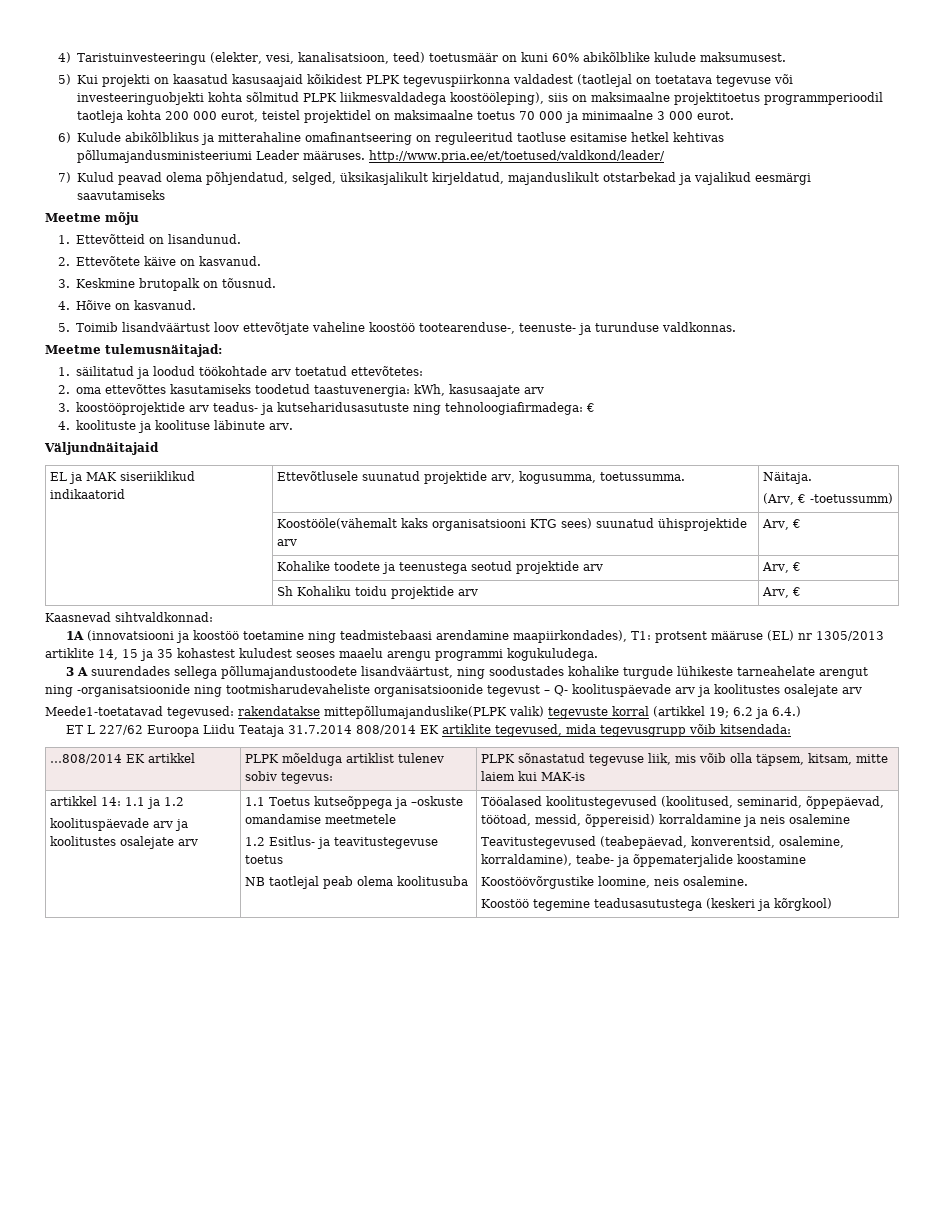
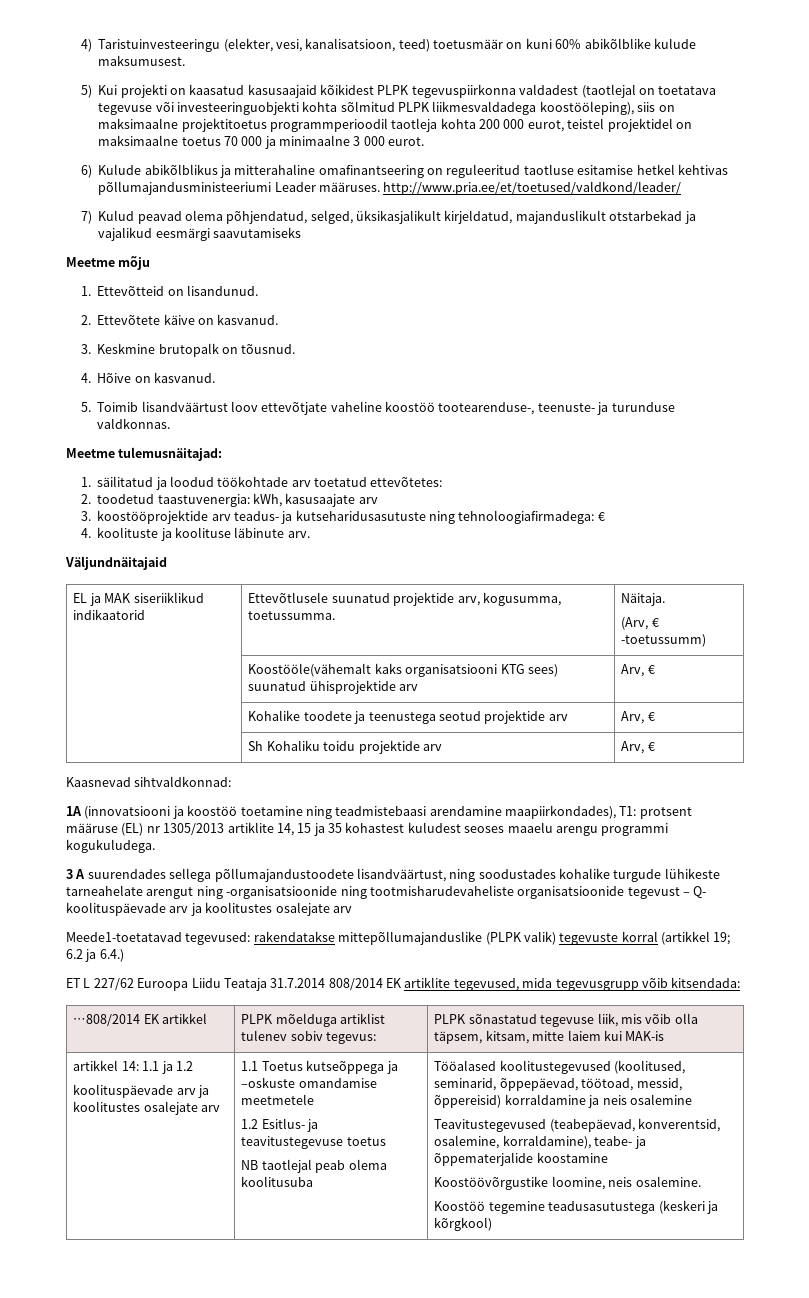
[76,384,252,394] oma ettevõttes kasutamiseks -> (91, 499) none
[324,706,507,719] mittepõllumajanduslike(PLPK -> [338,931,522,945] mittepõllumajanduslike (PLPK

